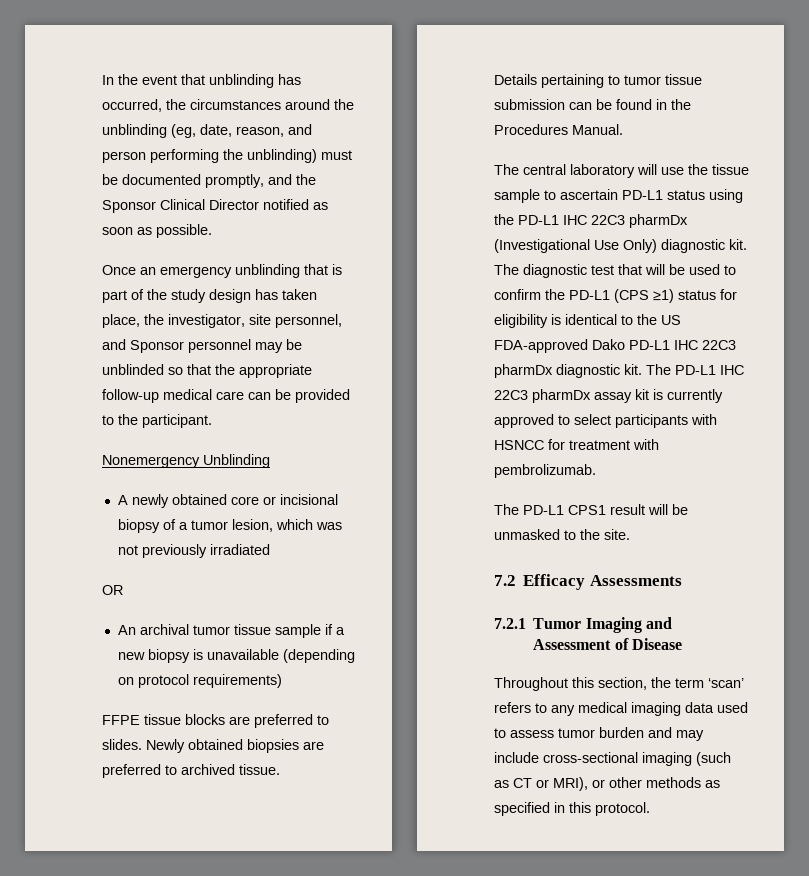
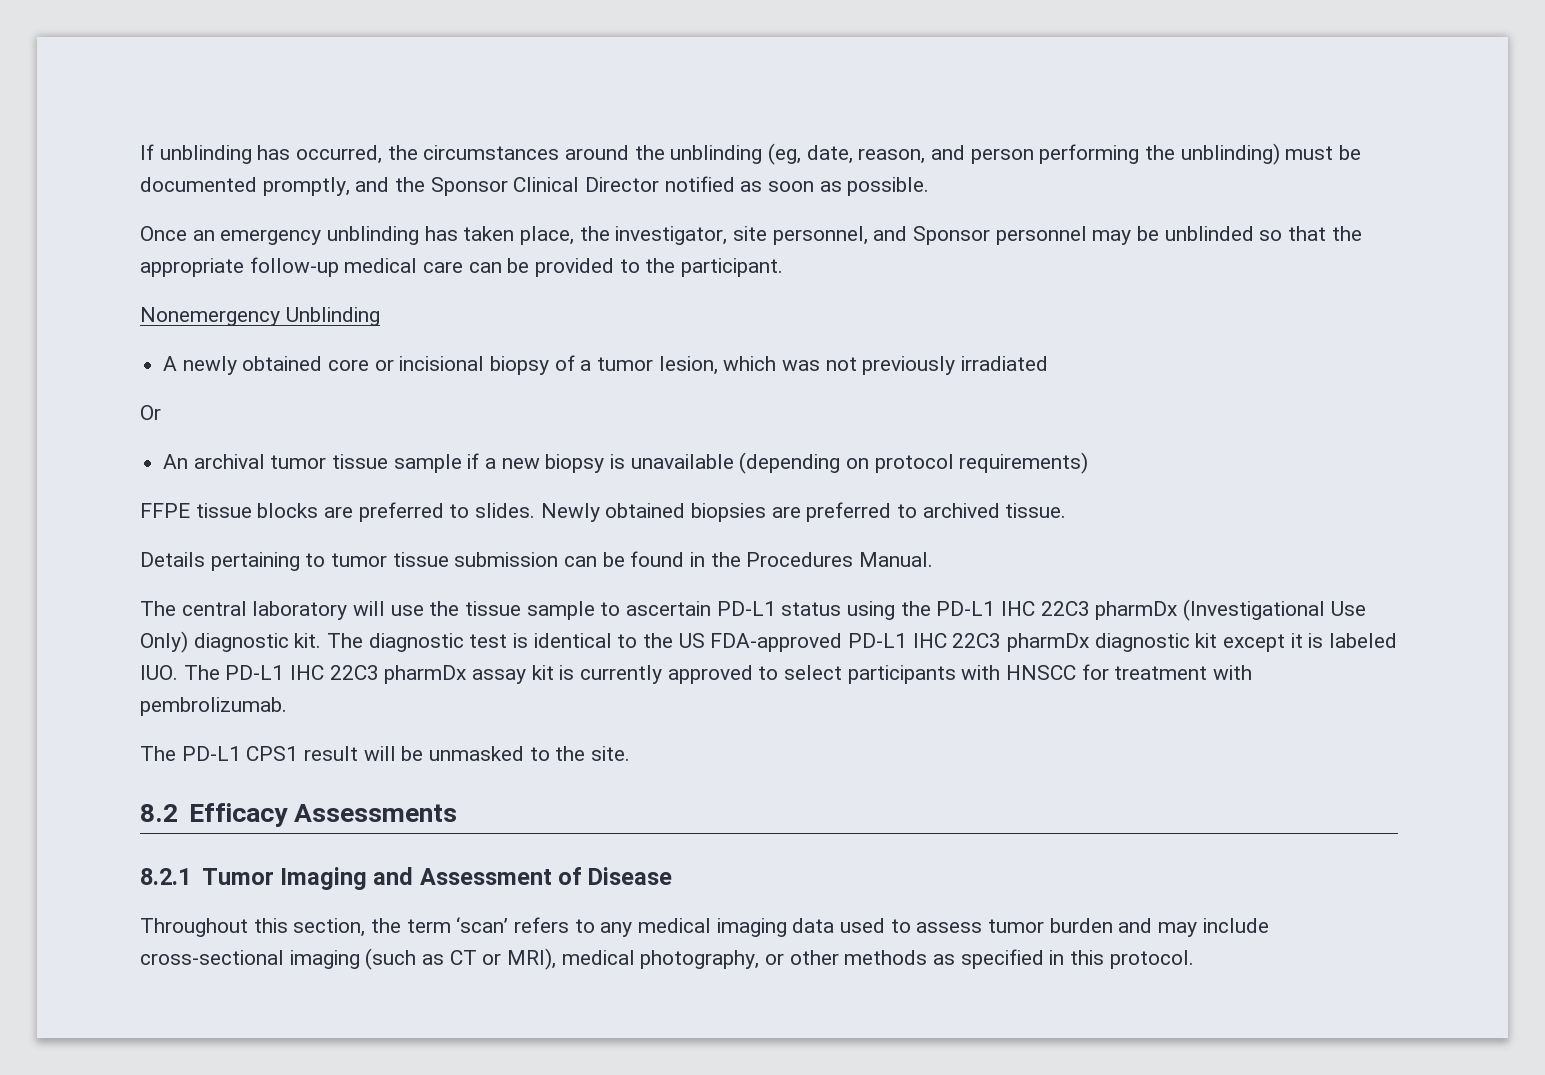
[102,74,205,85] In the event that -> [140,144,154,160] If
[304,264,342,275] [102,289,251,303] that is part of the study design -> (420, 235) none
[102,585,123,595] OR -> [140,405,161,420] Or
[618,264,736,275] [494,289,737,303] [494,314,548,328] that will be used to confirm the PD-L1 (CPS ≥1) status for eligibility -> (508, 641) none
[592,339,625,350] Dako -> (843, 642) none
[624,364,642,375] kit. -> [1195,633,1398,652] [140,665,178,680] kit except it is labeled IUO.
[494,440,544,450] HSNCC -> [1006,665,1077,680] HNSCC
[494,575,516,586] 7.2 -> [140,804,178,822] 8.2
[494,618,526,629] 7.2.1 -> [140,868,191,885] 8.2.1
(588, 784) none -> [561,950,760,969] medical photography,

